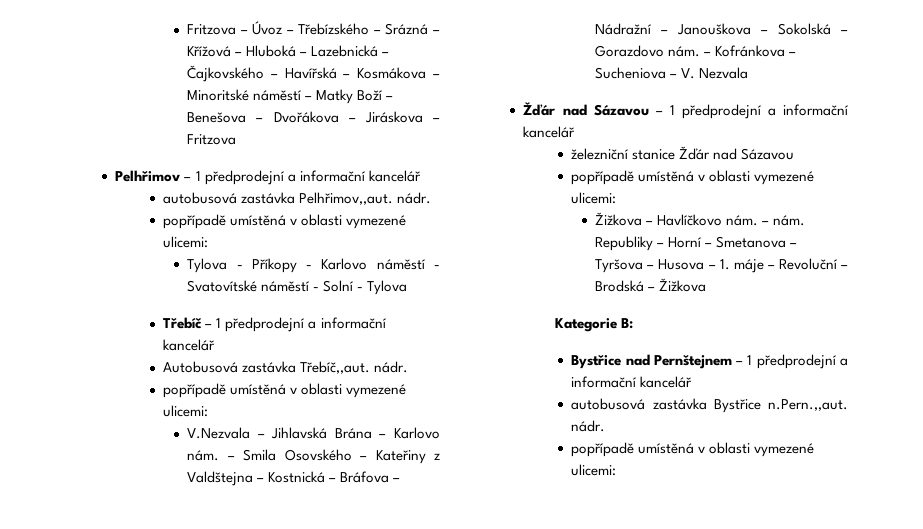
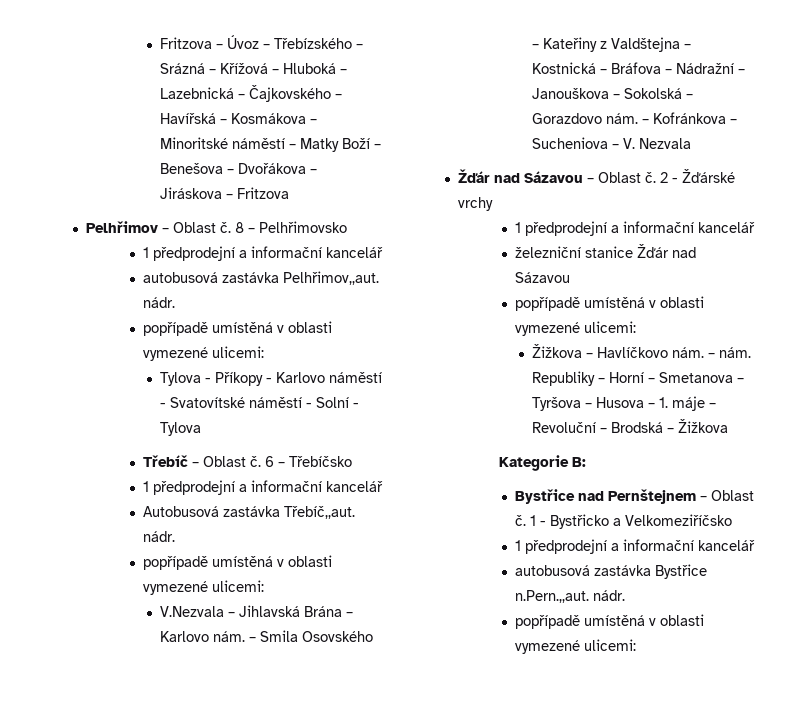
(192, 179) none -> [173,221,348,233] Oblast č. 8 – Pelhřimovsko //
(213, 326) none -> [203,456,353,467] Oblast č. 6 – Třebíčsko //
(663, 113) none -> [598,169,736,183] [458,197,494,211] Oblast č. 2 - Žďárské vrchy //
(744, 363) none -> [711,490,755,501] [515,514,733,529] Oblast č. 1 - Bystřicko a Velkomeziříčsko //

